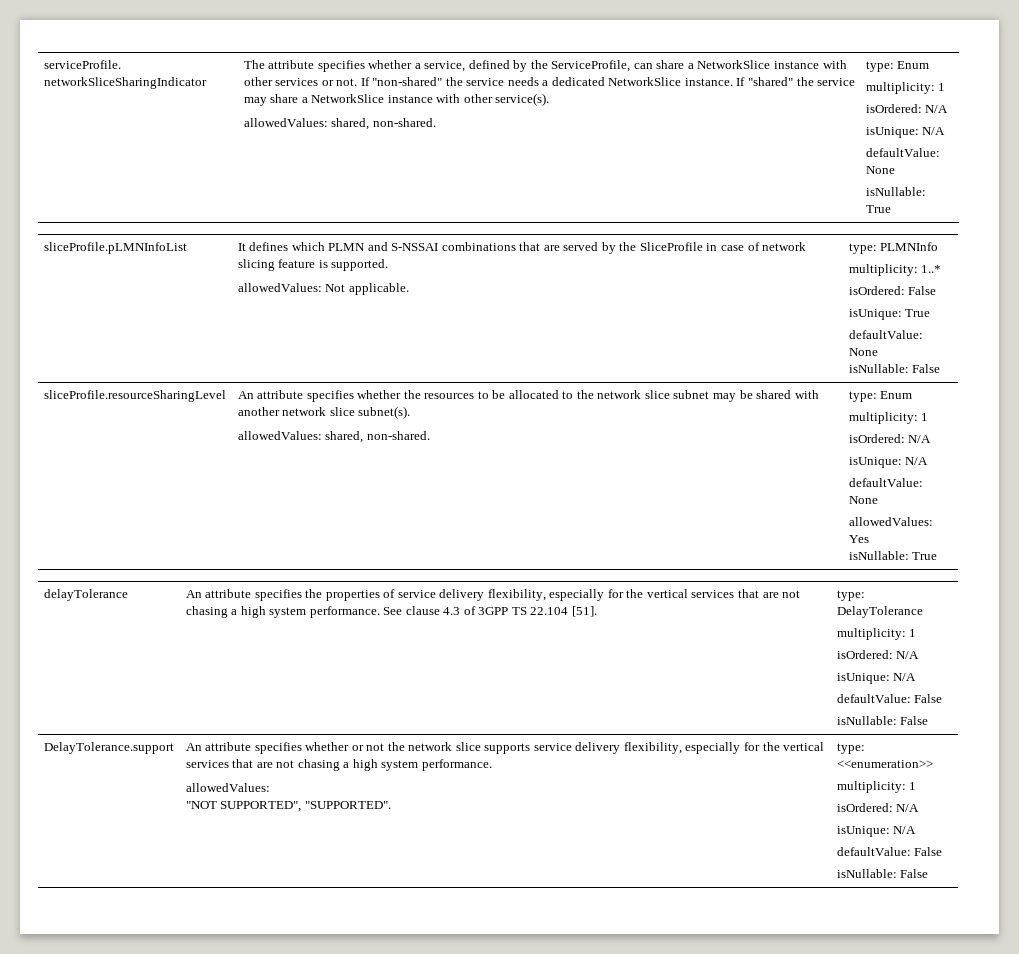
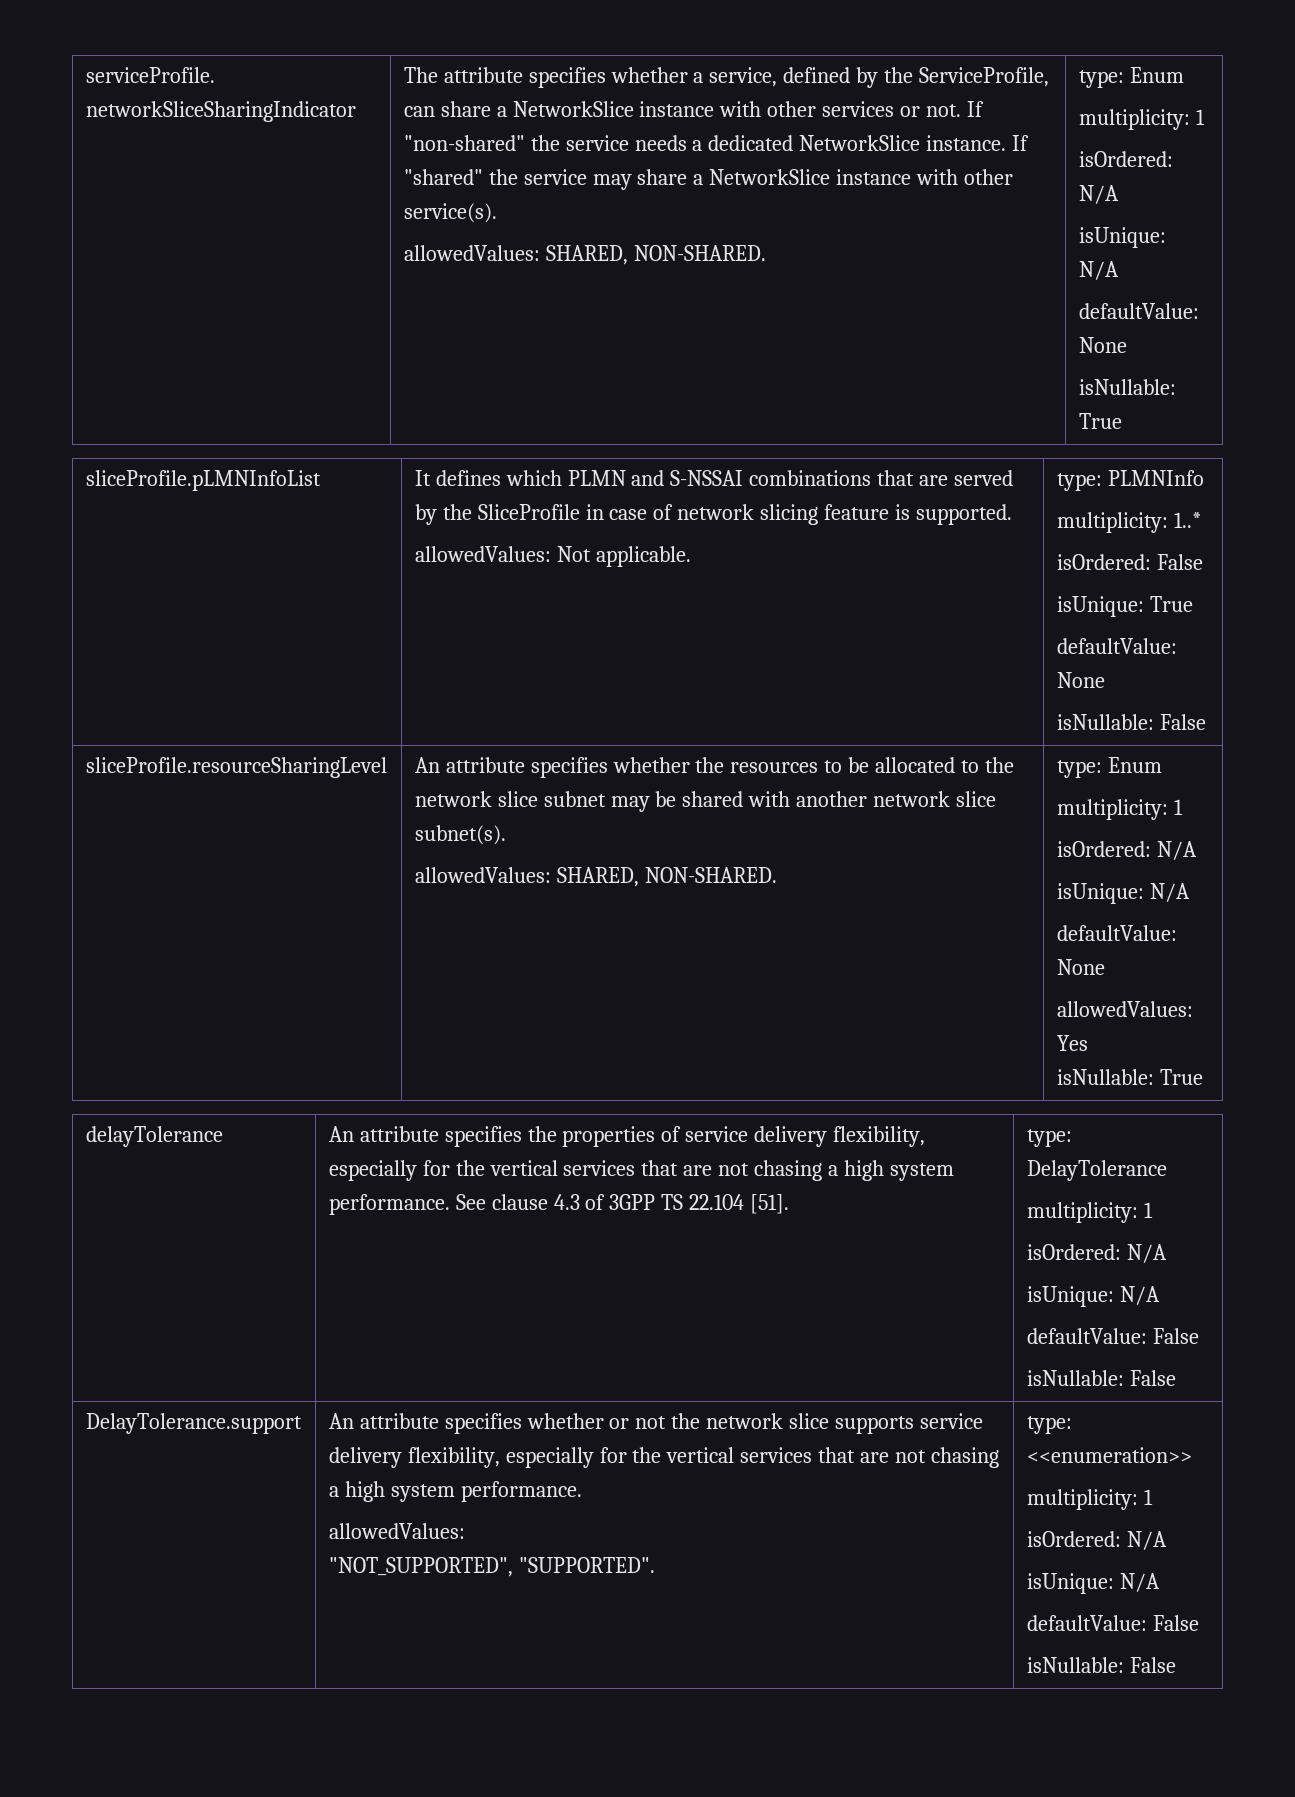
[331,118,436,130] shared, non-shared. -> [545,245,766,265] SHARED, NON-SHARED.
[325,431,430,443] shared, non-shared. -> [556,867,777,887] SHARED, NON-SHARED.
[185,801,302,812] "NOT SUPPORTED", -> [328,1557,513,1577] "NOT_SUPPORTED",

